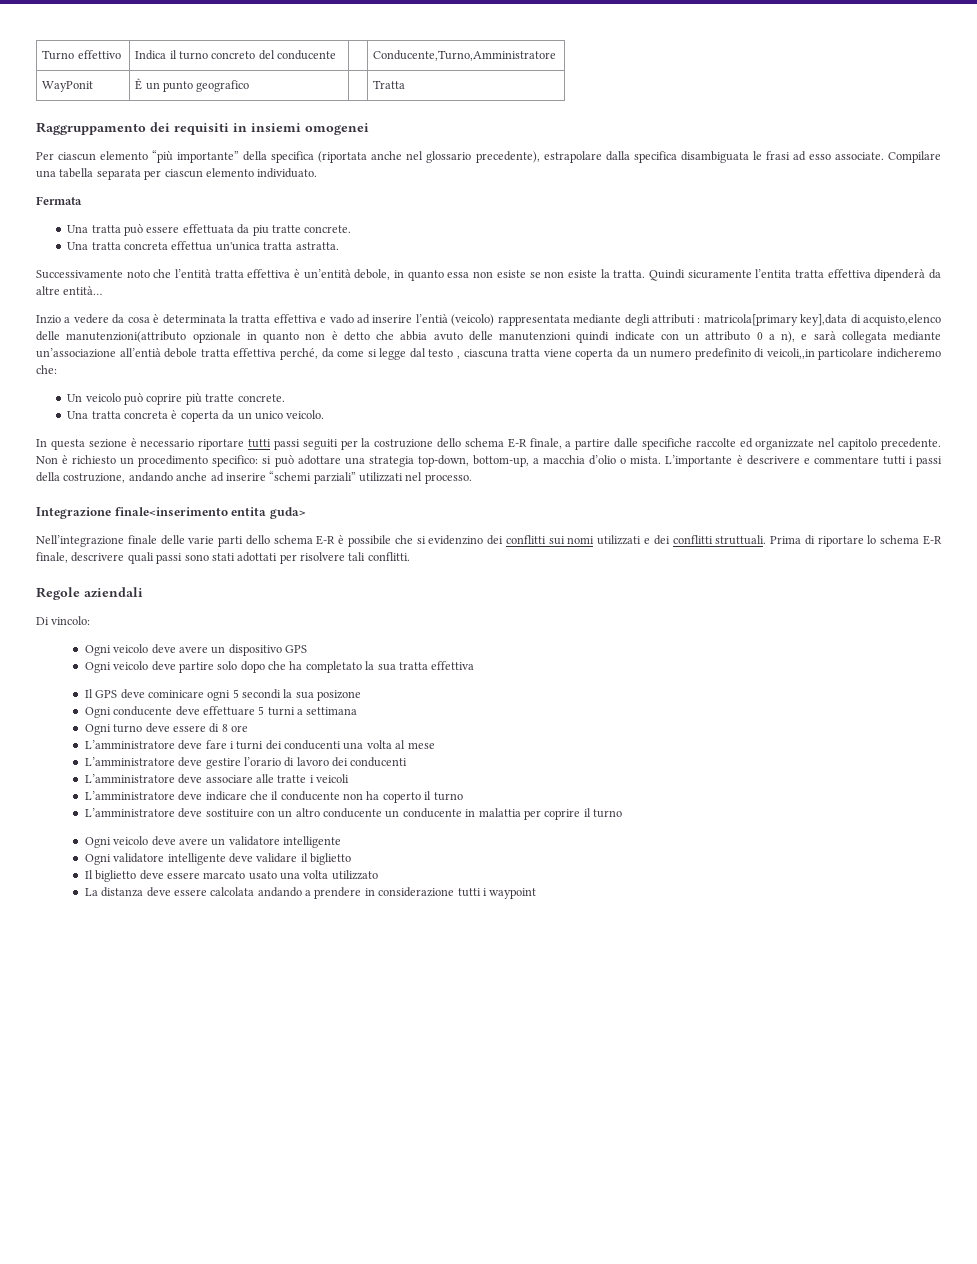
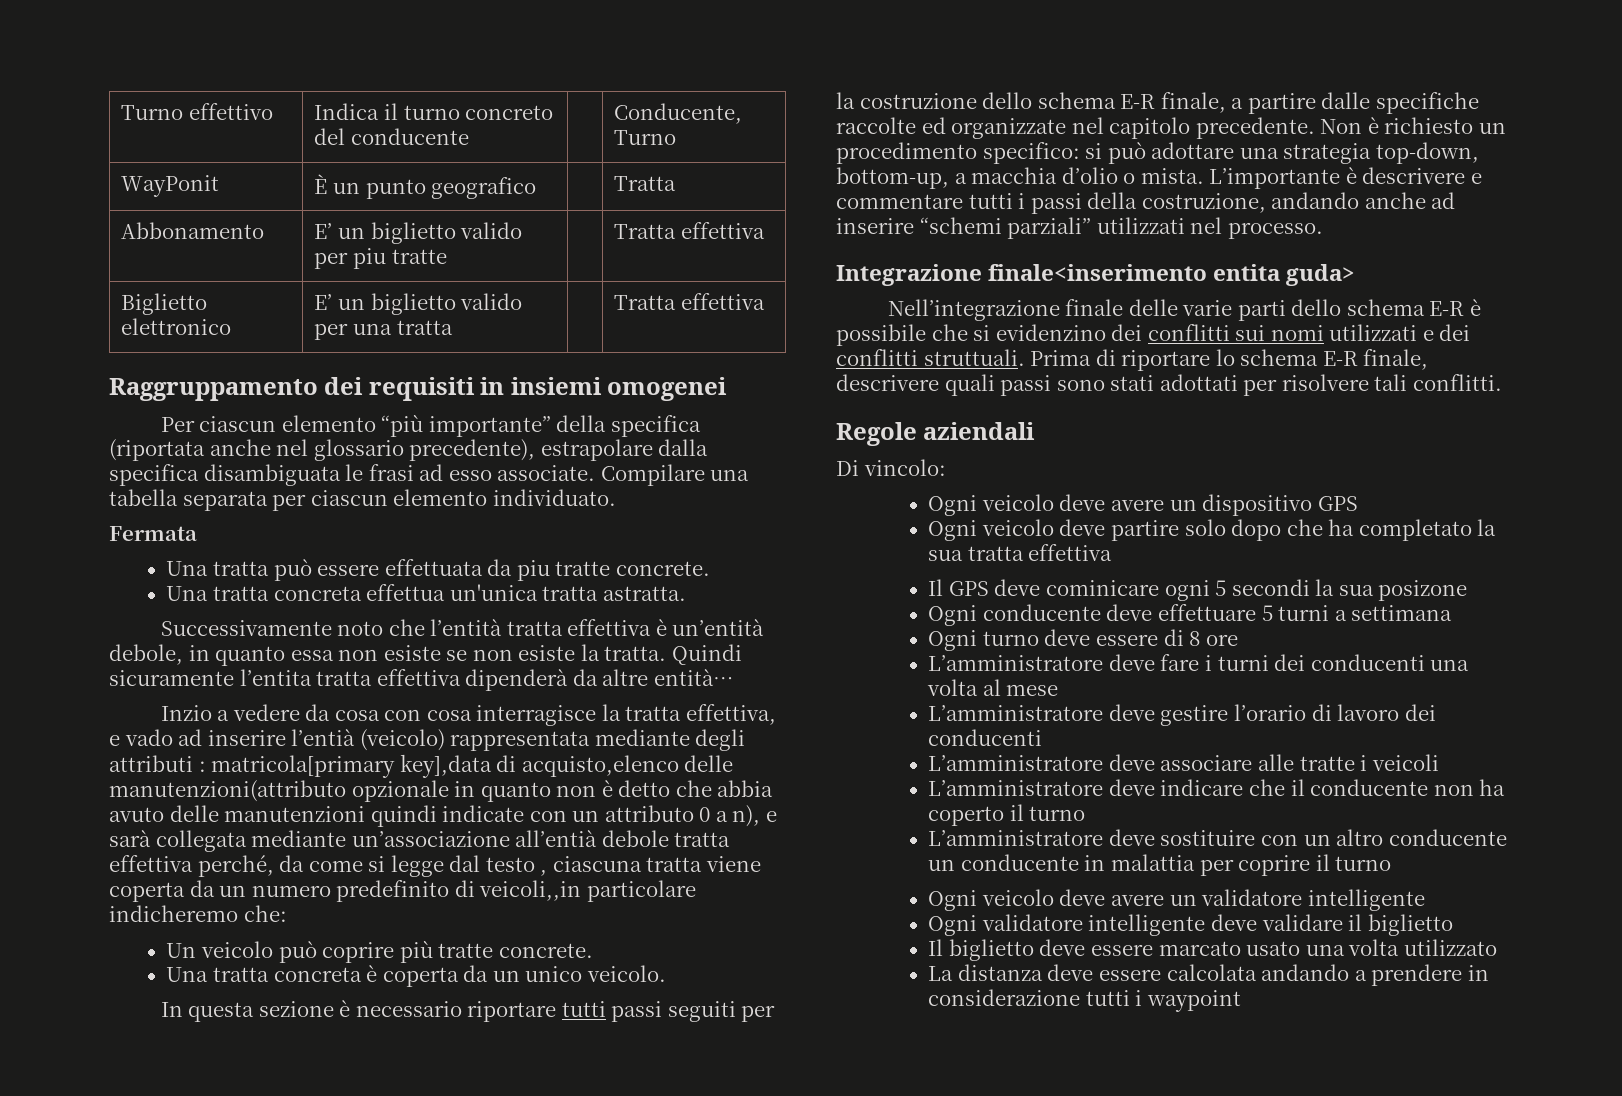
[373,50,557,61] Conducente,Turno,Amministratore -> [614,103,743,124] [614,130,677,145] Conducente, Turno
(406, 84) none -> [121,222,265,239] [314,222,523,244] [314,248,447,269] [614,222,765,239] [121,293,208,315] [121,318,232,335] [314,293,523,315] [314,320,453,340] [614,293,765,310] // Abbonamento | E’ un biglietto valido per piu tratte | | Tratta effettiva // Biglietto elettronico | E’ un biglietto valido per una tratta | | Tratta effettiva
[153,314,226,324] è determinata -> [384,705,597,726] con cosa interragisce
[273,314,317,323] effettiva -> [685,704,776,725] effettiva,

